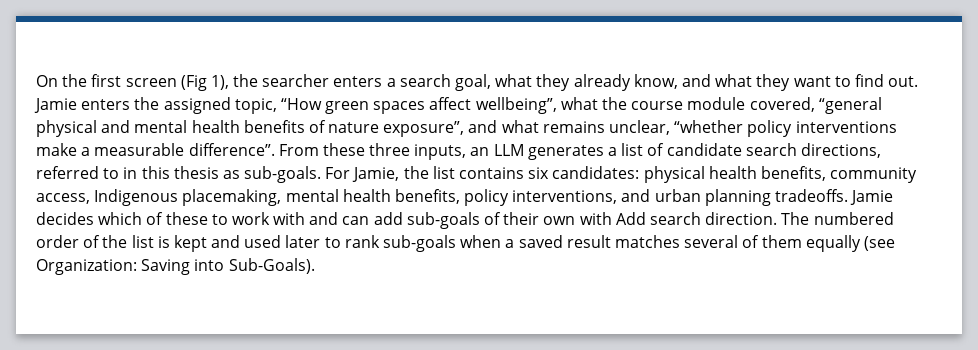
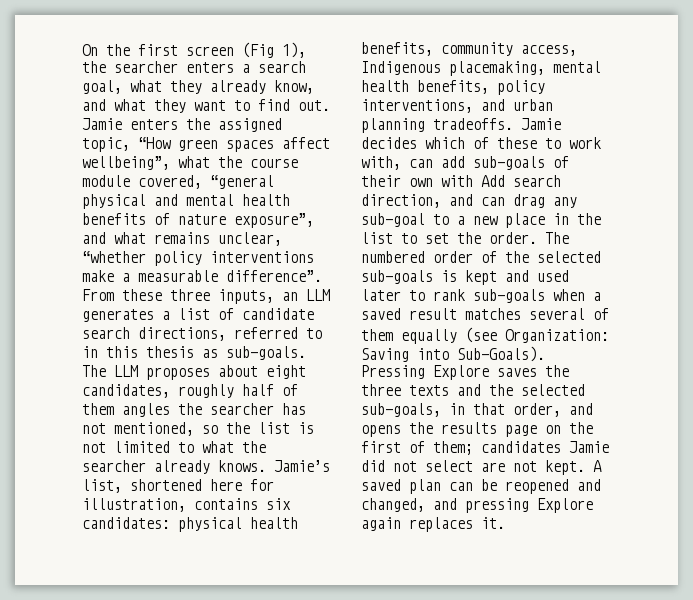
[325,166,455,182] For Jamie, the list -> [82,365,306,380] [82,384,298,398] [82,403,306,417] [82,422,314,436] [82,441,266,453] [82,460,330,474] [82,479,274,493] [82,498,186,512] The LLM proposes about eight candidates, roughly half of them angles the searcher has not mentioned, so the list is not limited to what the searcher already knows. Jamie’s list, shortened here for illustration,
[273,212,339,225] with and -> [361,156,401,170] with,
[705,212,778,225] direction. -> [361,194,577,208] [361,213,601,228] [361,232,537,244] direction, and can drag any sub-goal to a new place in the list to set the order.
[131,235,154,248] list -> [537,251,601,263] [361,270,433,284] selected sub-goals
(315, 266) none -> [361,365,569,380] [361,384,585,396] [361,403,593,417] [361,422,593,437] [361,441,609,455] [361,460,602,475] [361,479,601,494] [361,498,593,513] [361,517,505,532] Pressing Explore saves the three texts and the selected sub-goals, in that order, and opens the results page on the first of them; candidates Jamie did not select are not kept. A saved plan can be reopened and changed, and pressing Explore again replaces it.

